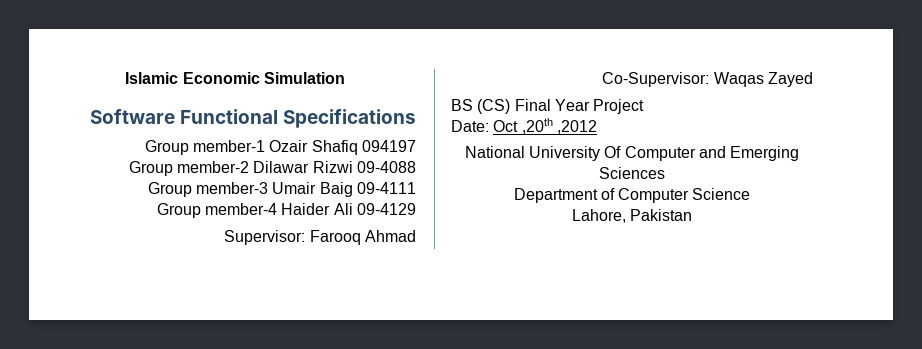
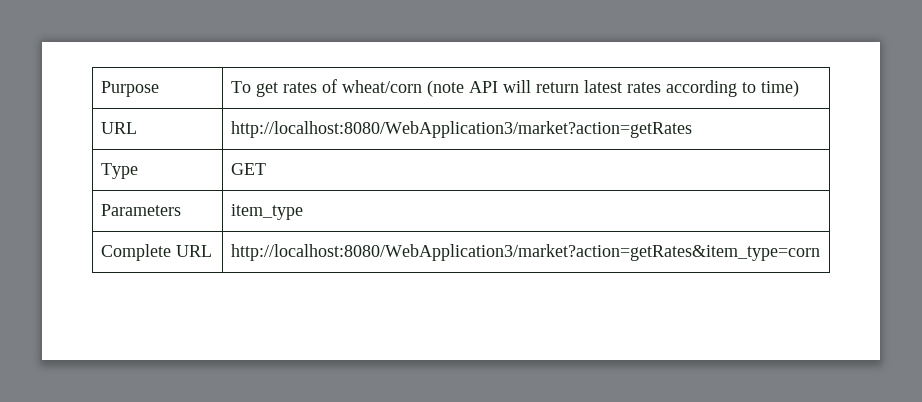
[125,72,345,84] [89,109,416,128] [144,140,416,155] [128,161,416,176] [147,182,416,197] [156,203,416,218] [224,230,416,245] [602,72,813,87] [451,99,645,114] [451,118,597,134] [464,146,800,161] [599,167,665,179] [513,188,751,203] [571,209,693,223] Islamic Economic Simulation // Software Functional Specifications // Group member-1 Ozair Shafiq 094197 // Group member-2 Dilawar Rizwi 09-4088 // Group member-3 Umair Baig 09-4111 // Group member-4 Haider Ali 09-4129 // Supervisor: Farooq Ahmad // Co-Supervisor: Waqas Zayed // BS (CS) Final Year Project // Date: Oct ,20th ,2012 // National University Of Computer and Emerging Sciences // Department of Computer Science // Lahore, Pakistan -> [100,81,159,97] [230,79,799,97] [100,122,137,134] [230,121,692,138] [100,163,138,179] [230,163,266,175] [100,204,181,216] [230,204,303,220] [100,244,212,261] [230,244,820,261] Purpose | To get rates of wheat/corn (note API will return latest rates according to time) // URL | http://localhost:8080/WebApplication3/market?action=getRates // Type | GET // Parameters | item_type // Complete URL | http://localhost:8080/WebApplication3/market?action=getRates&item_type=corn

